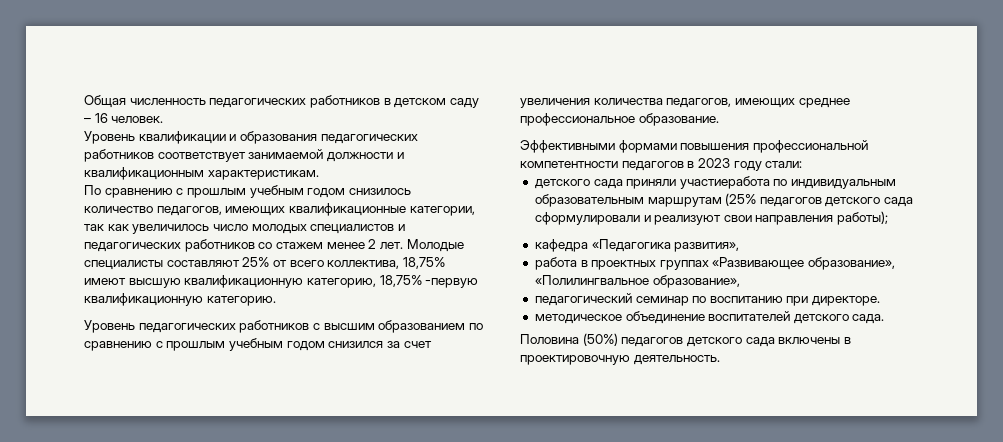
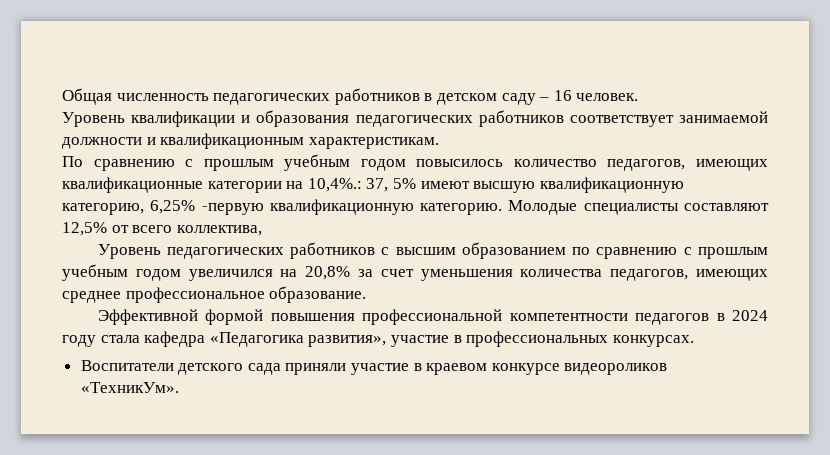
[348,188,411,195] снизилось -> [416,159,504,167] повысилось
[409,206,475,216] [84,224,405,234] [84,239,464,252] [84,257,445,270] категории, так как увеличилось число молодых специалистов и педагогических работников со стажем менее 2 лет. Молодые специалисты составляют 25% от всего коллектива, 18,75% -> [207,178,416,193] категории на 10,4%.: 37, 5%
[379,275,422,287] 18,75% -> [150,200,196,214] 6,25%
(276, 301) none -> [508,200,769,215] [62,222,262,236] Молодые специалисты составляют 12,5% от всего коллектива,
[328,341,384,348] снизился -> [188,266,351,281] увеличился на 20,8%
[520,98,590,108] увеличения -> [420,269,513,281] уменьшения
[520,140,677,153] Эффективными формами -> [97,309,264,325] Эффективной формой
[697,158,803,171] [534,176,897,189] [534,193,914,207] [534,211,889,225] [534,239,740,252] [534,257,896,270] [534,275,740,288] [534,293,881,306] [534,311,885,324] [520,333,851,347] [520,355,720,365] 2023 году стали: // детского сада приняли участиеработа по индивидуальным образовательным маршрутам (25% педагогов детского сада сформулировали и реализуют свои направления работы); // кафедра «Педагогика развития», // работа в проектных группах «Развивающее образование», «Полилингвальное образование», // педагогический семинар по воспитанию при директоре. // методическое объединение воспитателей детского сада. // Половина (50%) педагогов детского сада включены в проектировочную деятельность. -> [732,310,769,321] [62,331,694,347] [80,360,668,375] [80,382,179,393] 2024 году стала кафедра «Педагогика развития», участие в профессиональных конкурсах. // Воспитатели детского сада приняли участие в краевом конкурсе видеороликов «ТехникУм».

